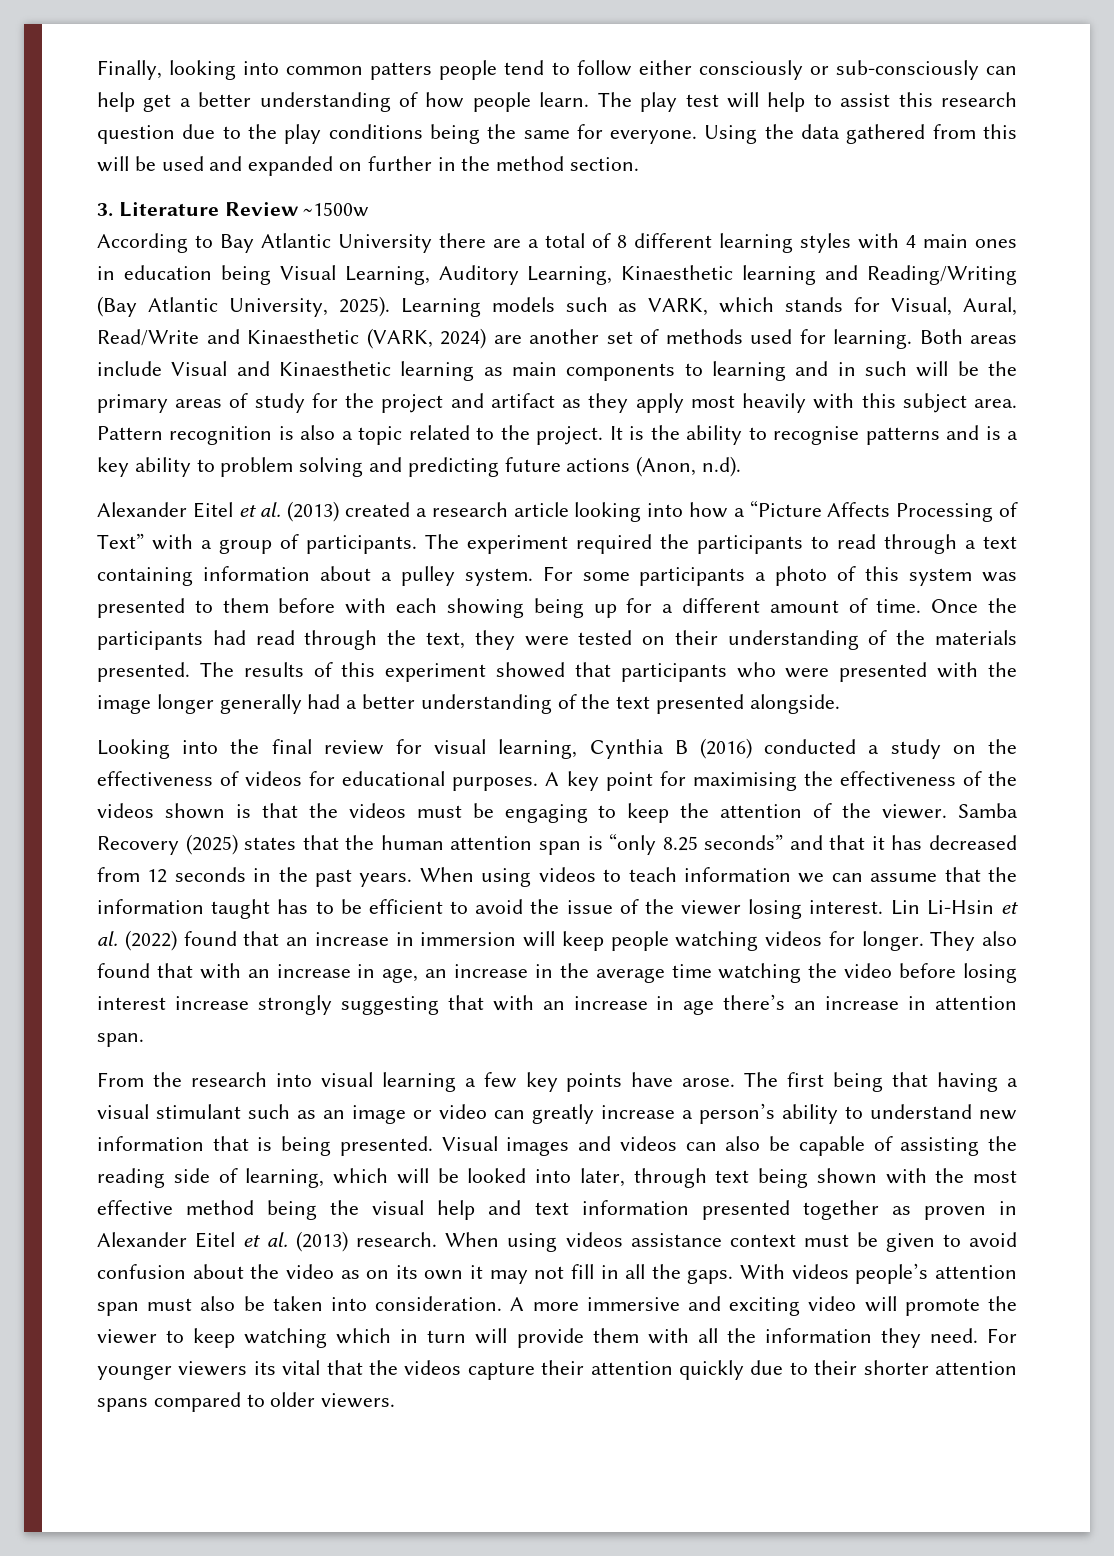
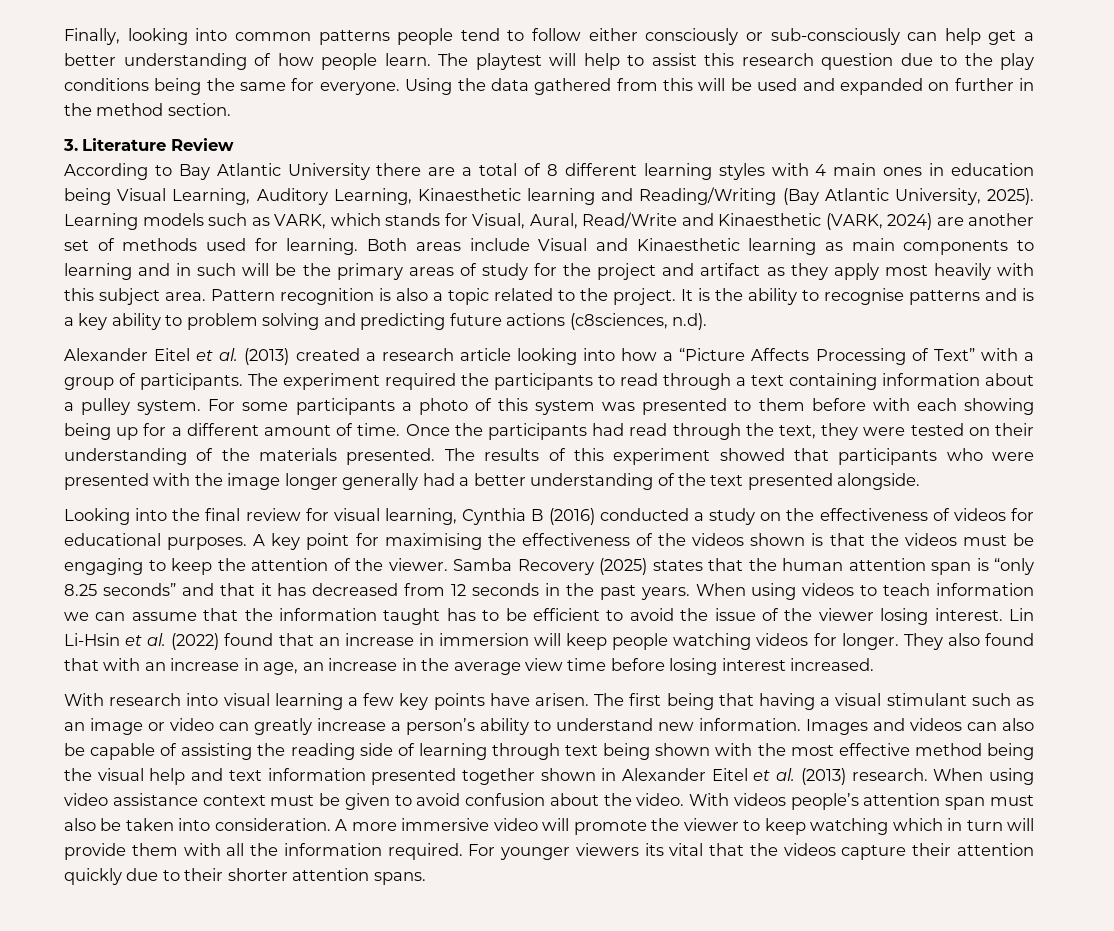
[370,62,433,80] patters -> [318,30,390,45] patterns
[640,92,719,112] play test -> [475,53,542,70] playtest
[303,202,370,217] ~1500w -> (234, 144) none
[636,456,697,477] (Anon, -> [569,313,668,330] (c8sciences,
[671,963,1017,983] [97,994,1018,1015] [97,1033,144,1047] [97,1072,182,1087] time watching the video before losing interest increase strongly suggesting that with an increase in age there’s an increase in attention span. // From the -> [525,658,875,675] [64,693,104,706] view time before losing interest increased. // With
[682,1078,736,1087] arose. -> [534,693,589,706] arisen.
[97,1136,570,1156] information that is being presented. Visual images -> [699,718,868,735] information. Images
[245,1168,625,1188] learning, which will be looked into later, -> [418,743,487,760] learning
[891,1206,986,1220] as proven -> [540,768,596,781] shown
[565,1232,623,1247] videos -> [64,793,108,806] video
[285,1264,734,1284] video as on its own it may not fill in all the gaps. -> [636,793,685,806] video.
[688,1296,801,1316] and exciting -> (490, 824) none
[880,1328,978,1348] they need. -> [387,843,463,860] required.
[97,1392,396,1412] spans compared to older viewers. -> [373,872,426,885] spans.

